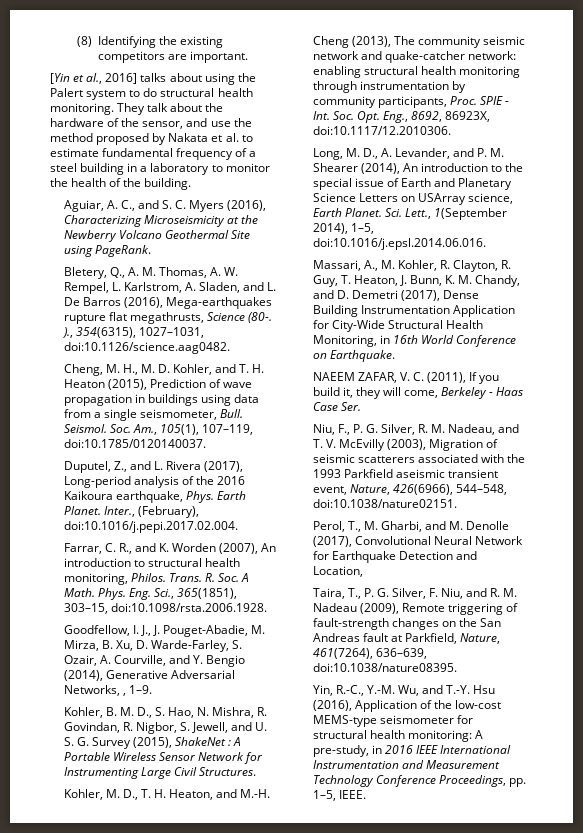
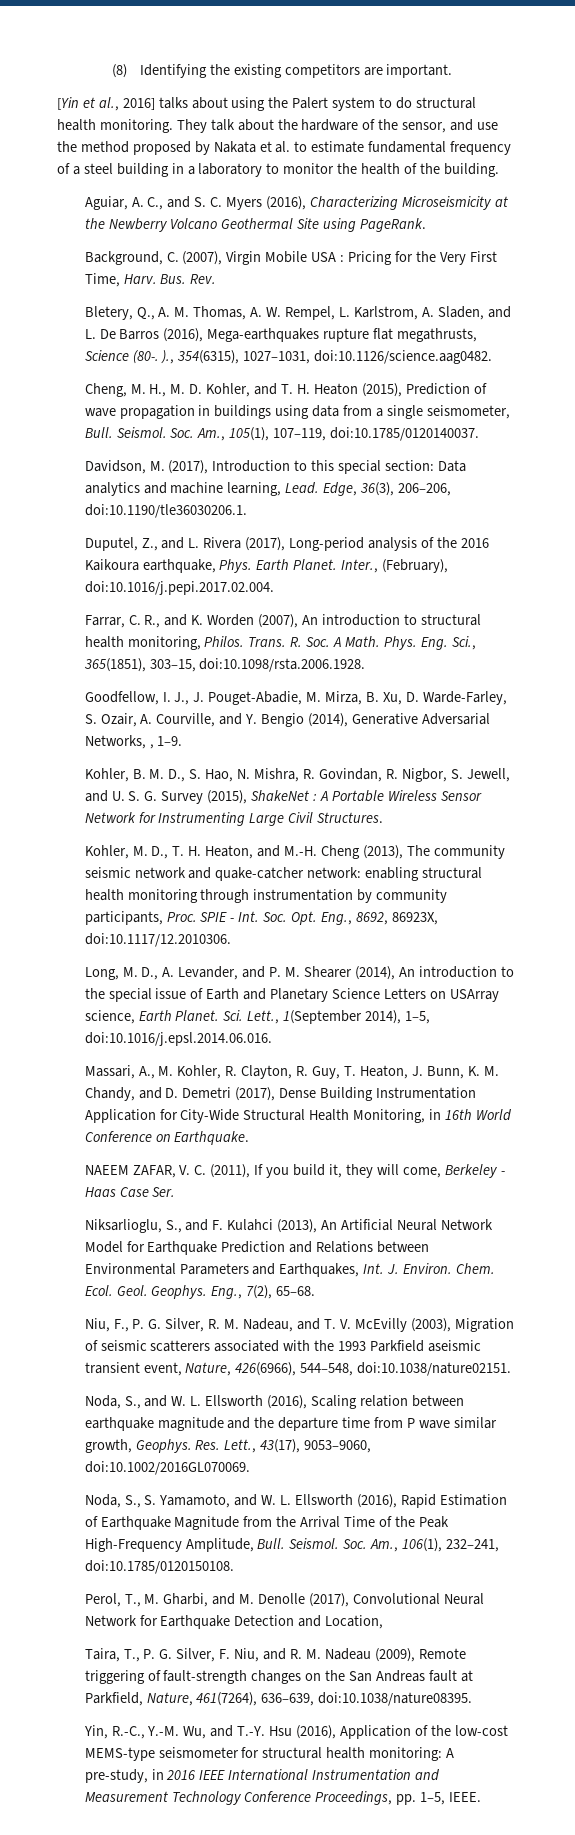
(151, 251) none -> [84,251,497,265] [84,273,217,287] // Background, C. (2007), Virgin Mobile USA : Pricing for the Very First Time, Harv. Bus. Rev.
(206, 443) none -> [84,460,466,474] [84,482,452,496] [84,504,247,518] // Davidson, M. (2017), Introduction to this special section: Data analytics and machine learning, Lead. Edge, 36(3), 206–206, doi:10.1190/tle36030206.1.
(361, 406) none -> [84,1219,493,1233] [84,1241,430,1255] [84,1263,496,1277] [84,1285,316,1299] // Niksarlioglu, S., and F. Kulahci (2013), An Artificial Neural Network Model for Earthquake Prediction and Relations between Environmental Parameters and Earthquakes, Int. J. Environ. Chem. Ecol. Geol. Geophys. Eng., 7(2), 65–68.
(457, 503) none -> [84,1395,464,1409] [84,1417,497,1431] [84,1439,372,1453] [84,1461,250,1475] [84,1494,507,1508] [84,1516,449,1530] [84,1538,500,1552] [84,1560,234,1574] // Noda, S., and W. L. Ellsworth (2016), Scaling relation between earthquake magnitude and the departure time from P wave similar growth, Geophys. Res. Lett., 43(17), 9053–9060, doi:10.1002/2016GL070069. // Noda, S., S. Yamamoto, and W. L. Ellsworth (2016), Rapid Estimation of Earthquake Magnitude from the Arrival Time of the Peak High‐Frequency Amplitude, Bull. Seismol. Soc. Am., 106(1), 232–241, doi:10.1785/0120150108.

